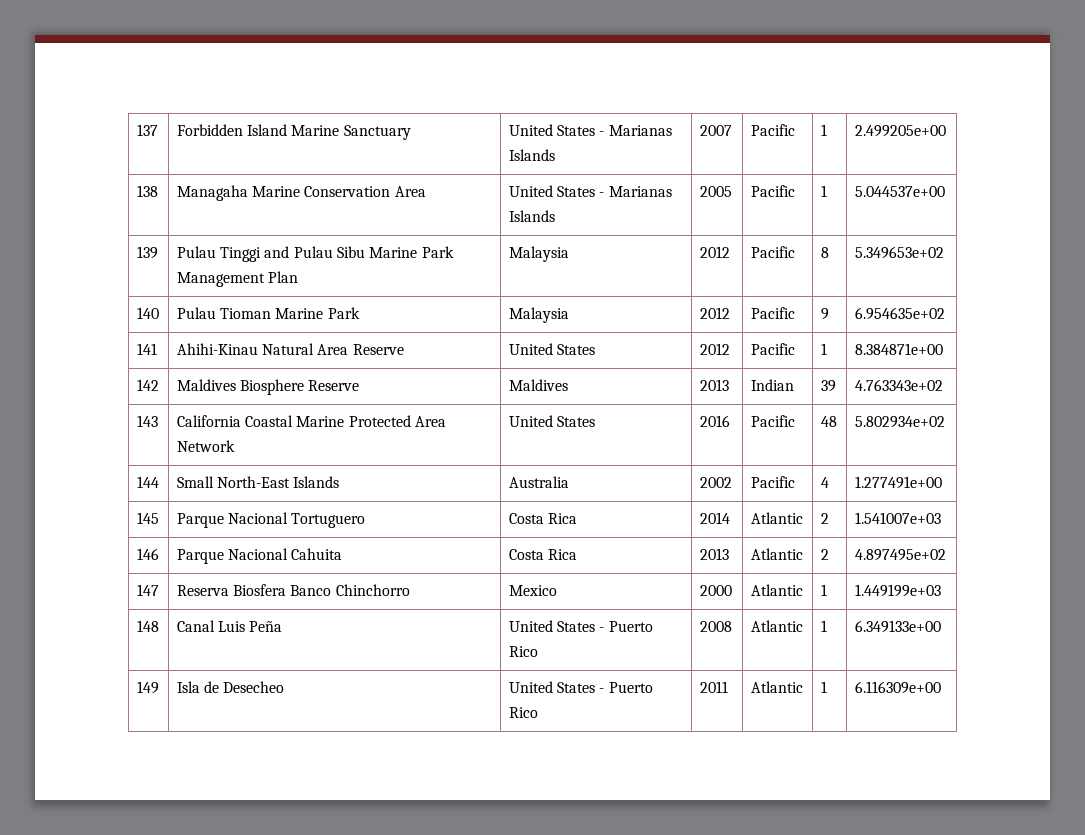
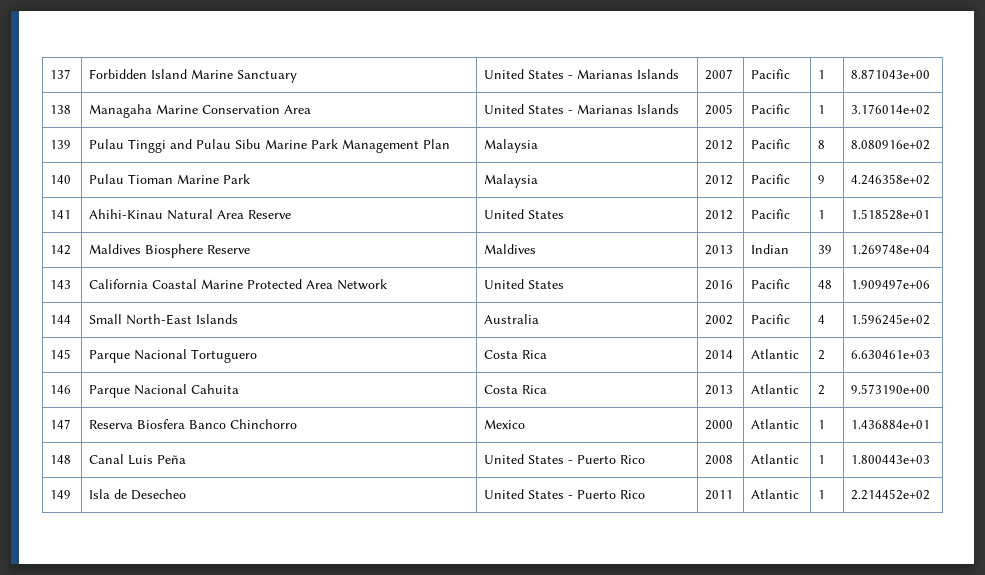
[854,125,946,137] 2.499205e+00 -> [851,69,931,79] 8.871043e+00
[854,186,945,197] 5.044537e+00 -> [851,104,931,115] 3.176014e+02
[854,246,944,259] 5.349653e+02 -> [851,140,931,150] 8.080916e+02
[854,307,945,320] 6.954635e+02 -> [851,174,931,185] 4.246358e+02
[854,343,943,355] 8.384871e+00 -> [851,209,931,220] 1.518528e+01
[854,379,943,391] 4.763343e+02 -> [851,244,931,255] 1.269748e+04
[854,416,945,428] 5.802934e+02 -> [851,279,931,289] 1.909497e+06
[854,476,942,489] 1.277491e+00 -> [851,314,931,325] 1.596245e+02
[854,512,941,524] 1.541007e+03 -> [851,350,931,359] 6.630461e+03
[854,549,946,561] 4.897495e+02 -> [851,384,931,394] 9.573190e+00
[854,584,941,597] 1.449199e+03 -> [851,420,931,429] 1.436884e+01
[854,620,941,633] 6.349133e+00 -> [851,455,931,464] 1.800443e+03
[854,681,941,694] 6.116309e+00 -> [851,489,931,500] 2.214452e+02

